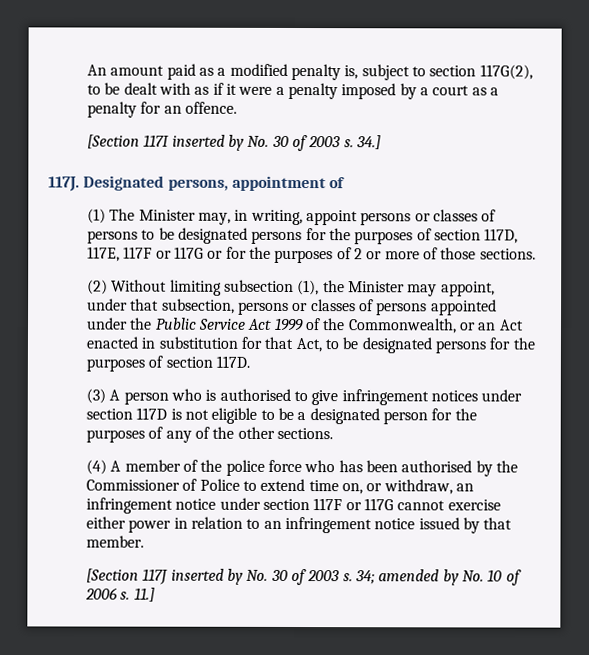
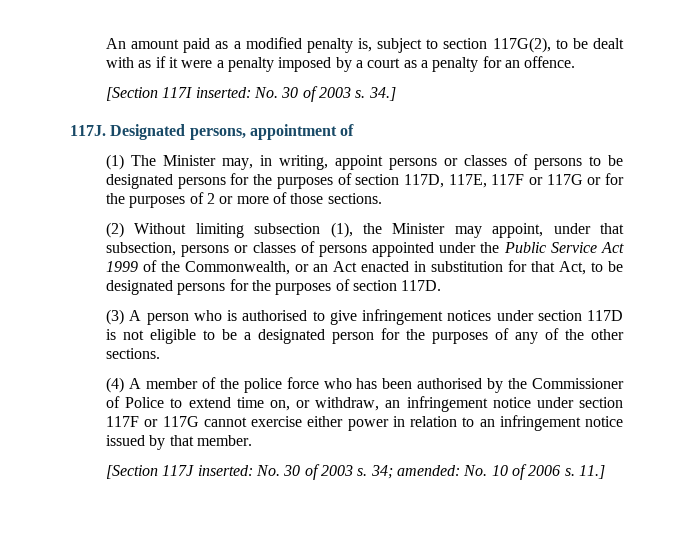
[171,134,245,151] inserted by -> [195,87,251,98] inserted:
[170,568,244,585] inserted by -> [197,465,253,476] inserted:
[378,569,459,586] amended by -> [396,465,460,476] amended:

